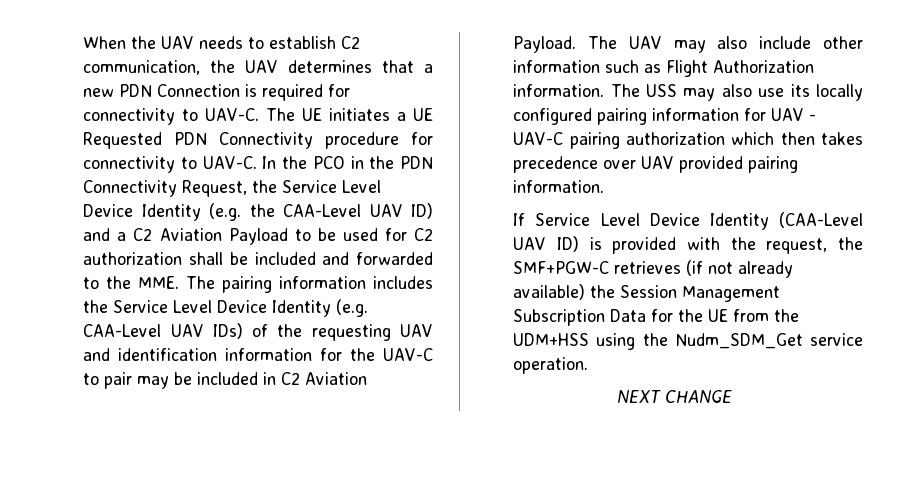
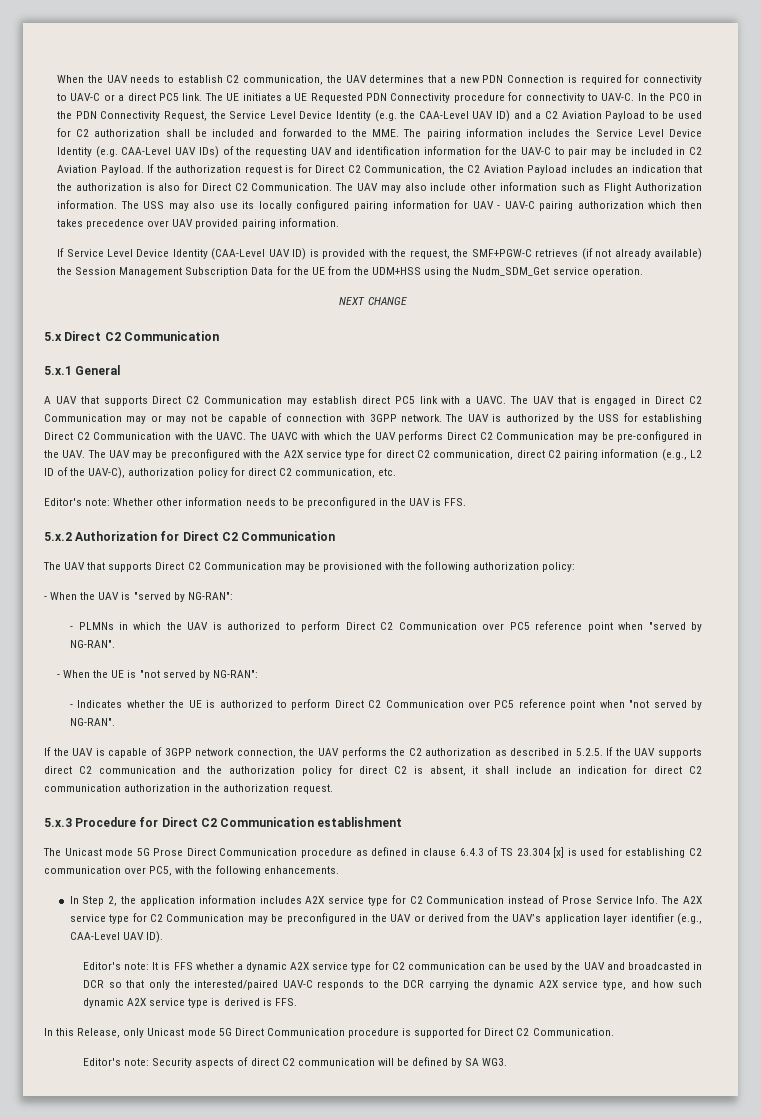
[205,108,260,121] UAV-C. -> [70,93,203,101] UAV-C or a direct PC5 link.
(577, 44) none -> [147,164,703,175] [57,182,333,191] If the authorization request is for Direct C2 Communication, the C2 Aviation Payload includes an indication that the authorization is also for Direct C2 Communication.
(732, 396) none -> [44,331,220,341] [44,365,121,375] [44,396,703,406] [44,413,703,424] [44,431,703,442] [44,449,702,461] [44,467,397,479] [44,497,467,508] [44,531,336,541] [43,561,576,572] [44,592,233,602] [70,621,703,632] [70,640,116,648] [57,670,258,680] [70,699,702,710] [70,718,116,726] [44,747,702,758] [44,765,702,776] [44,784,333,794] [44,817,403,827] [43,847,702,858] [44,865,339,876] [69,895,703,906] [69,913,702,925] [69,931,163,943] [83,961,702,972] [83,980,702,990] [83,998,297,1008] [44,1027,614,1038] [83,1057,508,1068] // 5.x Direct C2 Communication // 5.x.1 General // A UAV that supports Direct C2 Communication may establish direct PC5 link with a UAVC. The UAV that is engaged in Direct C2 Communication may or may not be capable of connection with 3GPP network. The UAV is authorized by the USS for establishing Direct C2 Communication with the UAVC. The UAVC with which the UAV performs Direct C2 Communication may be pre-configured in the UAV. The UAV may be preconfigured with the A2X service type for direct C2 communication, direct C2 pairing information (e.g., L2 ID of the UAV-C), authorization policy for direct C2 communication, etc. // Editor's note: Whether other information needs to be preconfigured in the UAV is FFS. // 5.x.2 Authorization for Direct C2 Communication // The UAV that supports Direct C2 Communication may be provisioned with the following authorization policy: // - When the UAV is "served by NG-RAN": // - PLMNs in which the UAV is authorized to perform Direct C2 Communication over PC5 reference point when "served by NG-RAN". // - When the UE is "not served by NG-RAN": // - Indicates whether the UE is authorized to perform Direct C2 Communication over PC5 reference point when "not served by NG-RAN". // If the UAV is capable of 3GPP network connection, the UAV performs the C2 authorization as described in 5.2.5. If the UAV supports direct C2 communication and the authorization policy for direct C2 is absent, it shall include an indication for direct C2 communication authorization in the authorization request. // 5.x.3 Procedure for Direct C2 Communication establishment // The Unicast mode 5G Prose Direct Communication procedure as defined in clause 6.4.3 of TS 23.304 [x] is used for establishing C2 communication over PC5, with the following enhancements. // In Step 2, the application information includes A2X service type for C2 Communication instead of Prose Service Info. The A2X service type for C2 Communication may be preconfigured in the UAV or derived from the UAV’s application layer identifier (e.g., CAA-Level UAV ID). // Editor's note: It is FFS whether a dynamic A2X service type for C2 communication can be used by the UAV and broadcasted in DCR so that only the interested/paired UAV-C responds to the DCR carrying the dynamic A2X service type, and how such dynamic A2X service type is derived is FFS. // In this Release, only Unicast mode 5G Direct Communication procedure is supported for Direct C2 Communication. // Editor's note: Security aspects of direct C2 communication will be defined by SA WG3.

